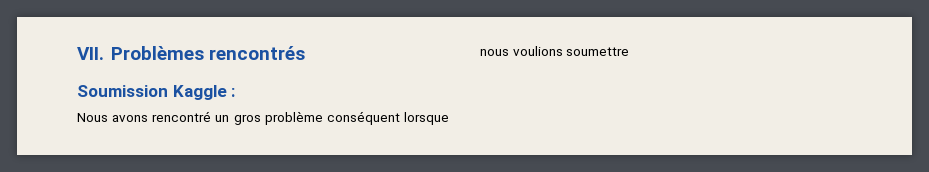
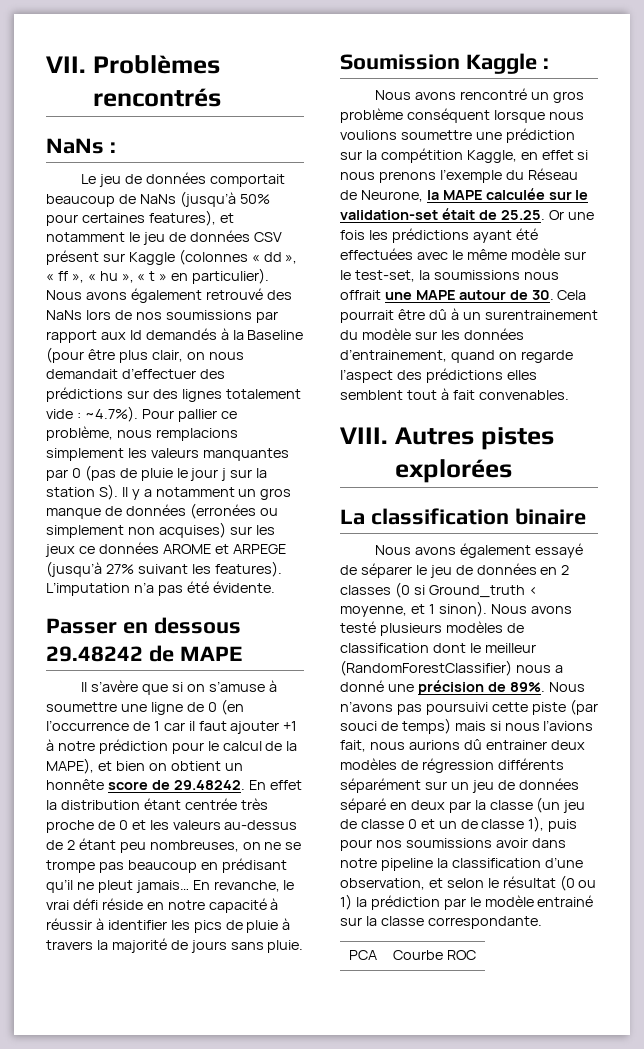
(305, 53) none -> [46,138,116,154] [81,172,286,187] [46,191,270,207] [46,210,234,226] [46,230,282,245] [46,249,298,265] [46,268,270,284] [46,288,292,303] [46,310,278,323] [46,328,304,343] [46,347,244,363] [46,368,225,379] [46,387,301,402] [46,406,237,422] [46,426,238,441] [46,448,289,461] [46,465,268,481] [46,484,292,500] [46,503,278,519] [46,522,275,538] [45,542,286,557] [46,561,282,577] [46,581,275,596] [46,617,241,634] [46,645,242,662] [81,680,277,695] [46,699,244,715] [46,720,298,734] [46,739,298,754] [46,758,243,774] [46,779,302,790] [46,798,268,810] [46,820,298,833] [46,838,302,853] [46,858,287,873] [46,879,295,893] [46,898,279,913] [46,918,291,933] [46,938,304,953] // NaNs : // Le jeu de données comportait beaucoup de NaNs (jusqu’à 50% pour certaines features), et notamment le jeu de données CSV présent sur Kaggle (colonnes « dd », « ff », « hu », « t » en particulier). Nous avons également retrouvé des NaNs lors de nos soumissions par rapport aux Id demandés à la Baseline (pour être plus clair, on nous demandait d’effectuer des prédictions sur des lignes totalement vide : ~4.7%). Pour pallier ce problème, nous remplacions simplement les valeurs manquantes par 0 (pas de pluie le jour j sur la station S). Il y a notamment un gros manque de données (erronées ou simplement non acquises) sur les jeux ce données AROME et ARPEGE (jusqu’à 27% suivant les features). L’imputation n’a pas été évidente. // Passer en dessous 29.48242 de MAPE // Il s’avère que si on s’amuse à soumettre une ligne de 0 (en l’occurrence de 1 car il faut ajouter +1 à notre prédiction pour le calcul de la MAPE), et bien on obtient un honnête score de 29.48242. En effet la distribution étant centrée très proche de 0 et les valeurs au-dessus de 2 étant peu nombreuses, on ne se trompe pas beaucoup en prédisant qu’il ne pleut jamais… En revanche, le vrai défi réside en notre capacité à réussir à identifier les pics de pluie à travers la majorité de jours sans pluie.
(630, 51) none -> [475,128,575,143] [340,148,589,163] [340,168,578,183] [340,188,589,202] [340,208,594,220] [340,228,538,243] [340,248,586,260] [340,270,559,282] [340,290,587,300] [340,308,598,323] [340,328,524,340] [340,349,573,363] [340,368,537,383] [340,388,569,400] [340,427,555,450] [395,459,513,483] [340,508,586,525] [375,543,584,558] [340,563,570,578] [340,582,538,598] [340,601,572,617] [340,621,524,636] [340,643,536,653] [340,660,563,676] [340,680,585,695] [340,699,598,715] [340,718,594,734] [340,739,585,752] [340,758,564,773] [340,778,579,793] [340,797,586,813] [340,816,578,832] [340,838,566,851] [340,857,583,871] [340,875,597,891] [340,894,594,910] [340,916,542,929] [348,950,377,960] [393,950,476,960] une prédiction sur la compétition Kaggle, en effet si nous prenons l’exemple du Réseau de Neurone, la MAPE calculée sur le validation-set était de 25.25. Or une fois les prédictions ayant été effectuées avec le même modèle sur le test-set, la soumissions nous offrait une MAPE autour de 30. Cela pourrait être dû à un surentrainement du modèle sur les données d’entrainement, quand on regarde l’aspect des prédictions elles semblent tout à fait convenables. // VIII. Autres pistes explorées // La classification binaire // Nous avons également essayé de séparer le jeu de données en 2 classes (0 si Ground_truth < moyenne, et 1 sinon). Nous avons testé plusieurs modèles de classification dont le meilleur (RandomForestClassifier) nous a donné une précision de 89%. Nous n’avons pas poursuivi cette piste (par souci de temps) mais si nous l’avions fait, nous aurions dû entrainer deux modèles de régression différents séparément sur un jeu de données séparé en deux par la classe (un jeu de classe 0 et un de classe 1), puis pour nos soumissions avoir dans notre pipeline la classification d’une observation, et selon le résultat (0 ou 1) la prédiction par le modèle entrainé sur la classe correspondante. // PCA | Courbe ROC

